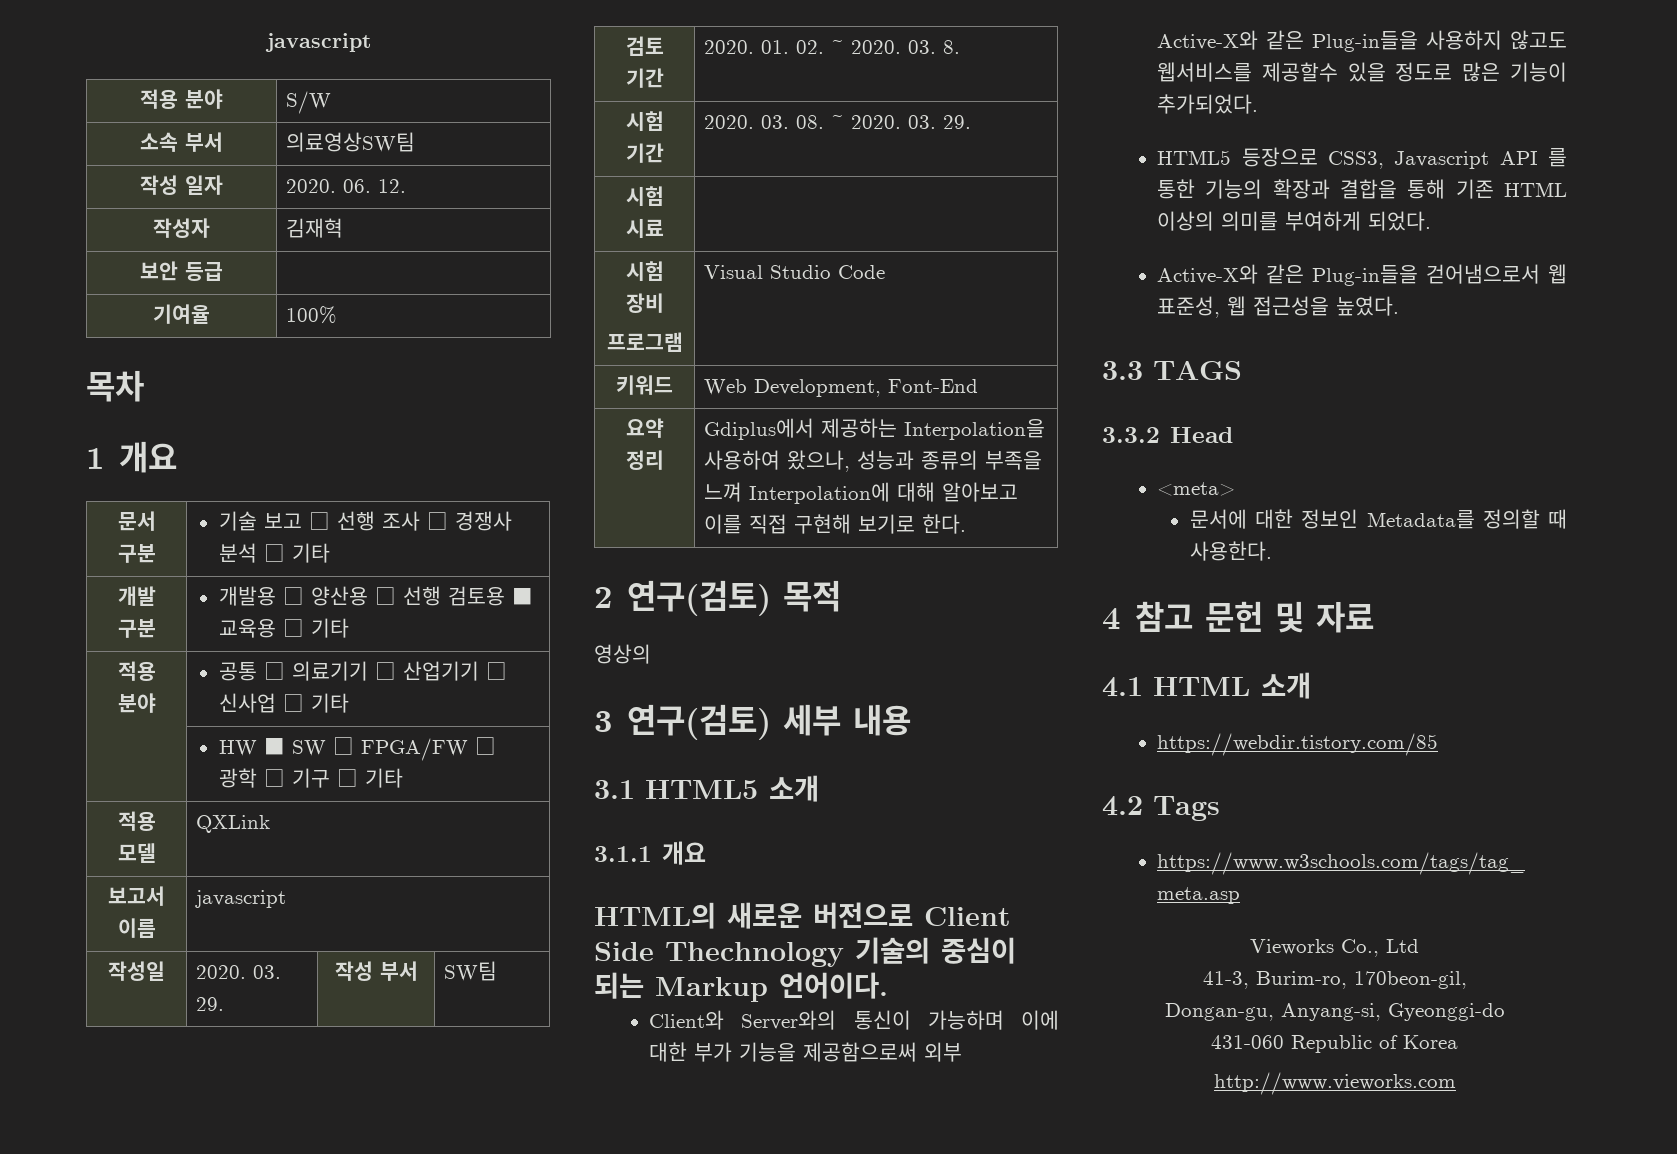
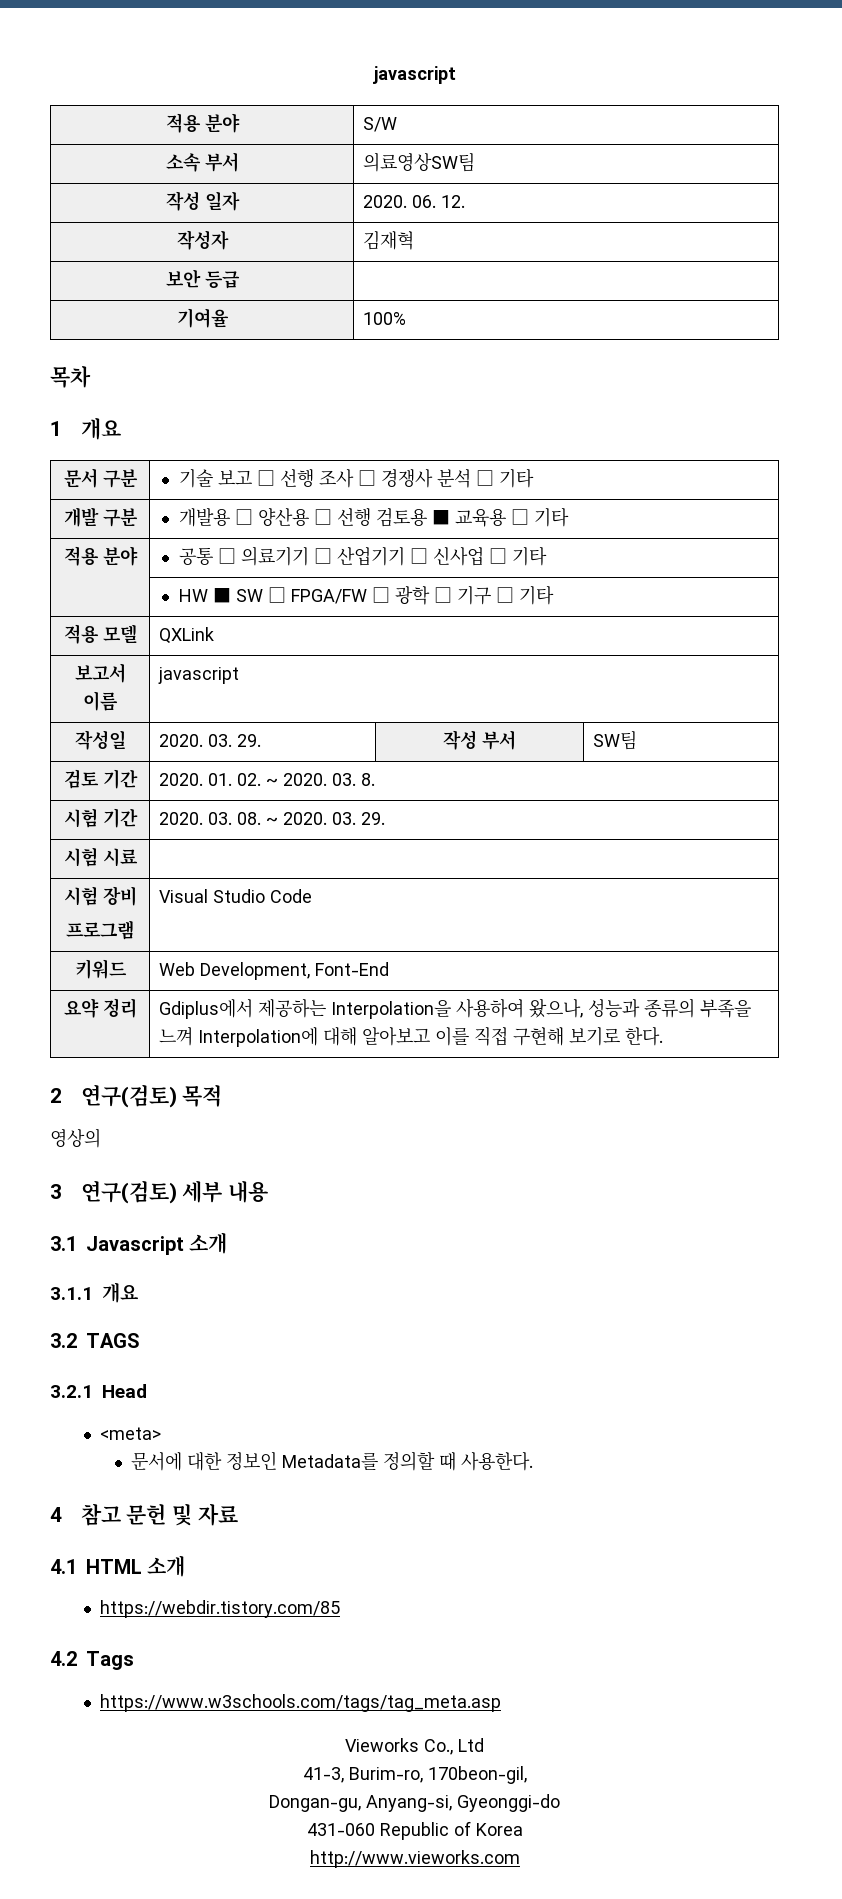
[645,780,759,799] HTML5 -> [86,1236,184,1255] Javascript
[594,902,1011,929] [594,937,1016,967] [594,972,888,1002] [649,1010,1059,1030] [649,1042,963,1062] [1157,30,1567,52] [1157,62,1567,82] [1157,94,1259,114] [1157,147,1567,169] [1157,179,1567,199] [1157,211,1432,231] [1157,264,1567,286] [1157,296,1400,318] [1102,361,1143,380] HTML의 새로운 버전으로 Client Side Thechnology 기술의 중심이 되는 Markup 언어이다. // Client와 Server와의 통신이 가능하며 이에 대한 부가 기능을 제공함으로써 외부 Active-X와 같은 Plug-in들을 사용하지 않고도 웹서비스를 제공할수 있을 정도로 많은 기능이 추가되었다. // HTML5 등장으로 CSS3, Javascript API 를 통한 기능의 확장과 결합을 통해 기존 HTML 이상의 의미를 부여하게 되었다. // Active-X와 같은 Plug-in들을 걷어냄으로서 웹 표준성, 웹 접근성을 높였다. // 3.3 -> [50,1333,77,1348] 3.2
[1102,427,1160,443] 3.3.2 -> [50,1385,93,1398] 3.2.1

